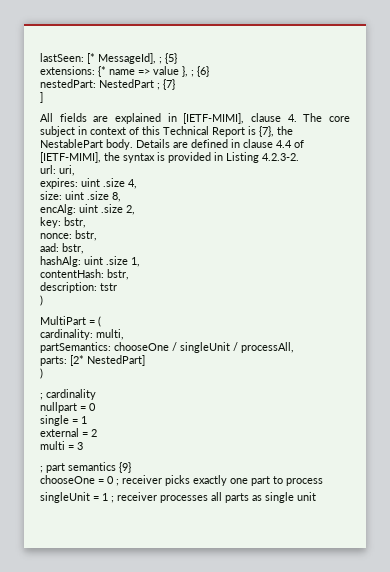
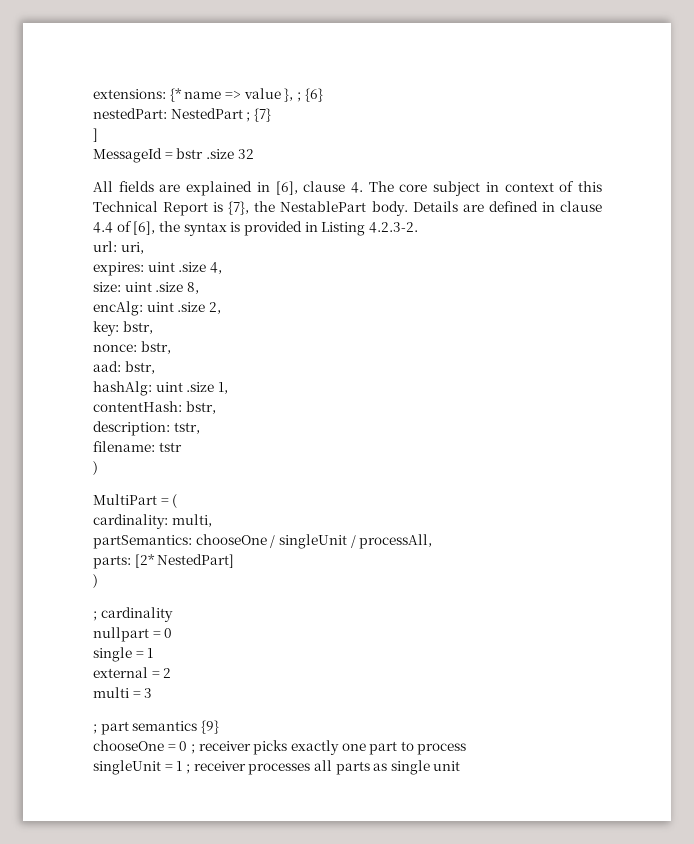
[40,53,177,64] lastSeen: [* MessageId], ; {5} // -> (93, 94) none
(43, 97) none -> [93,148,254,163] // MessageId = bstr .size 32
[183,113,245,124] [IETF-MIMI], -> [275,181,298,195] [6],
[40,152,101,163] [IETF-MIMI], -> [133,221,156,235] [6],
(97, 287) none -> [173,422,200,434] [93,441,155,452] tstr, // filename:

